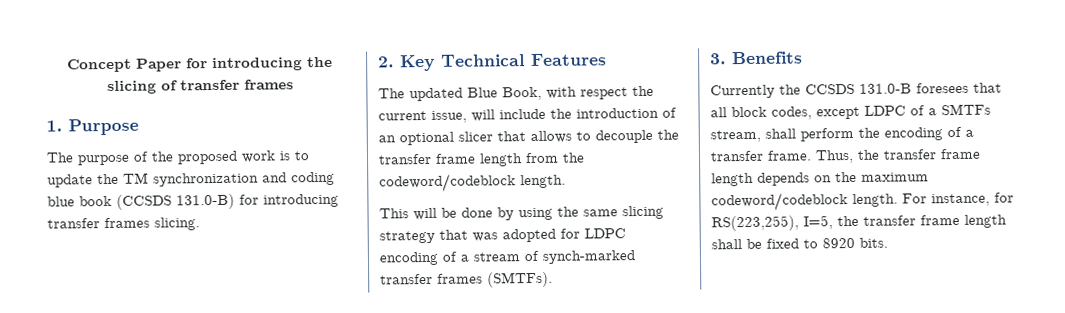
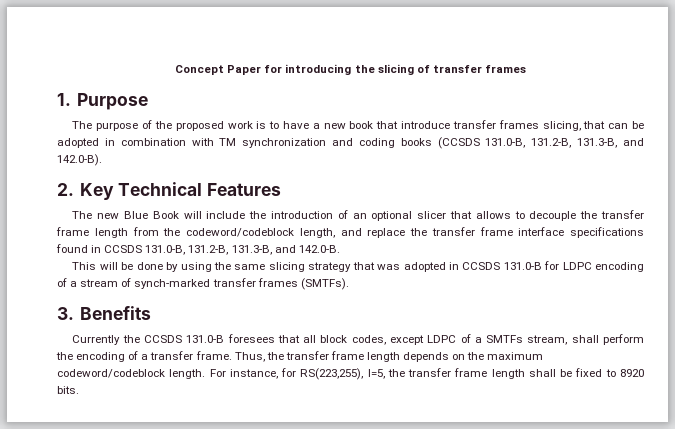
[47,171,335,188] [47,193,339,210] [47,217,200,231] update the TM synchronization and coding blue book (CCSDS 131.0-B) for introducing transfer frames slicing. -> [283,120,644,131] [57,137,644,149] [57,154,102,166] have a new book that introduce transfer frames slicing, that can be adopted in combination with TM synchronization and coding books (CCSDS 131.0-B, 131.2-B, 131.3-B, and 142.0-B).
[409,85,654,102] [378,110,467,123] updated Blue Book, with respect the current issue, -> [97,211,179,219] new Blue Book
[520,174,566,189] length. -> [299,227,644,238] [56,244,340,255] length, and replace the transfer frame interface specifications found in CCSDS 131.0-B, 131.2-B, 131.3-B, and 142.0-B.
(556, 235) none -> [448,262,542,270] in CCSDS 131.0-B

